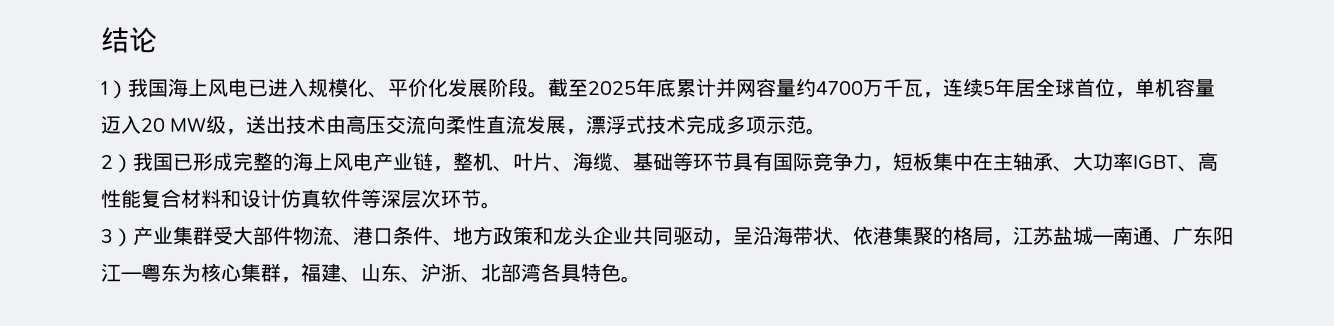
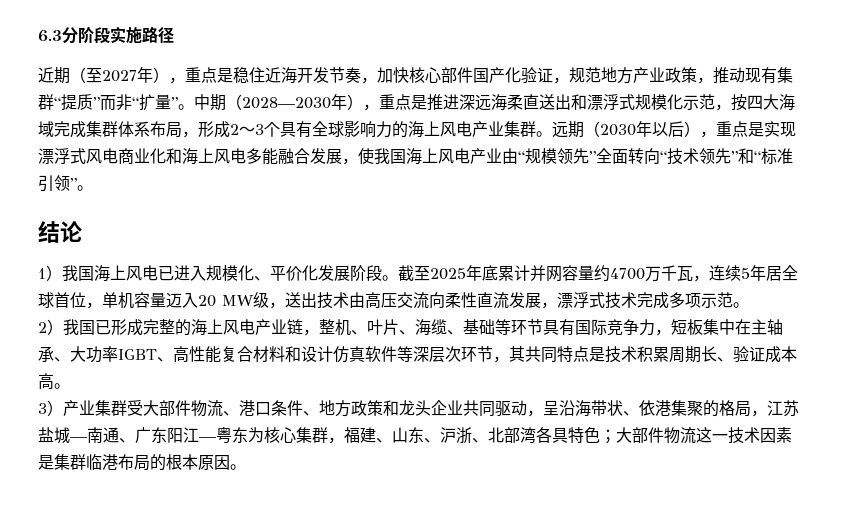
(101, 40) none -> [38,26,174,44] [38,67,793,84] [38,94,795,111] [38,121,796,138] [38,148,793,165] [38,175,93,192] 6.3分阶段实施路径 // 近期（至2027年），重点是稳住近海开发节奏，加快核心部件国产化验证，规范地方产业政策，推动现有集群“提质”而非“扩量”。中期（2028—2030年），重点是推进深远海柔直送出和漂浮式规模化示范，按四大海域完成集群体系布局，形成2～3个具有全球影响力的海上风电产业集群。远期（2030年以后），重点是实现漂浮式风电商业化和海上风电多能融合发展，使我国海上风电产业由“规模领先”全面转向“技术领先”和“标准引领”。 //
(481, 198) none -> [493,346,797,363] [38,373,54,390] ，其共同特点是技术积累周期长、验证成本高
(621, 272) none -> [600,427,792,444] [38,454,230,471] ；大部件物流这一技术因素是集群临港布局的根本原因

